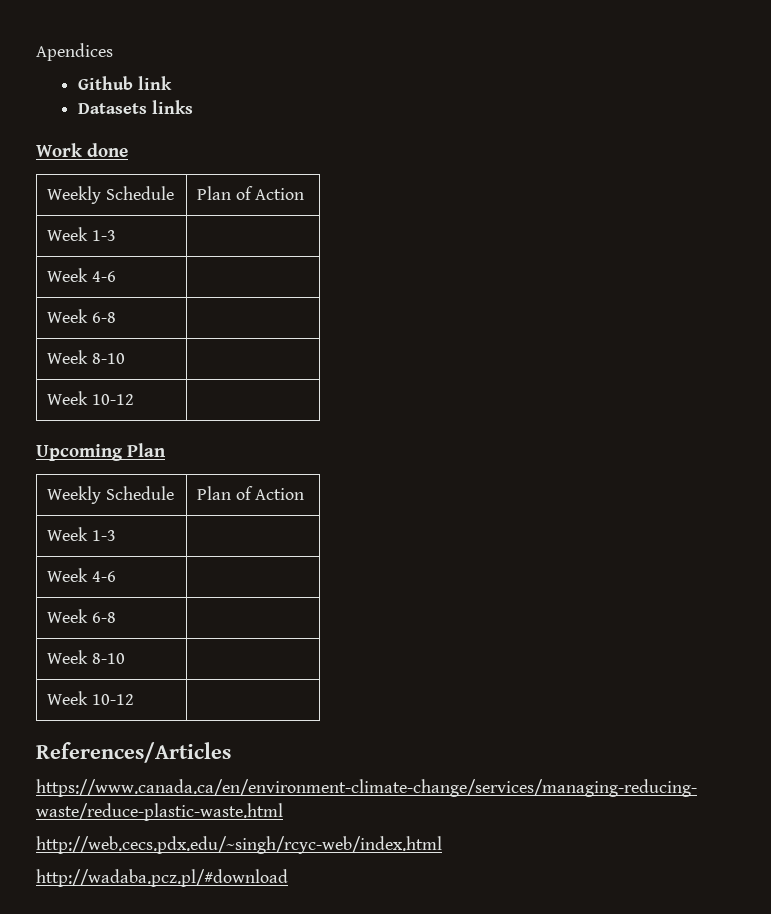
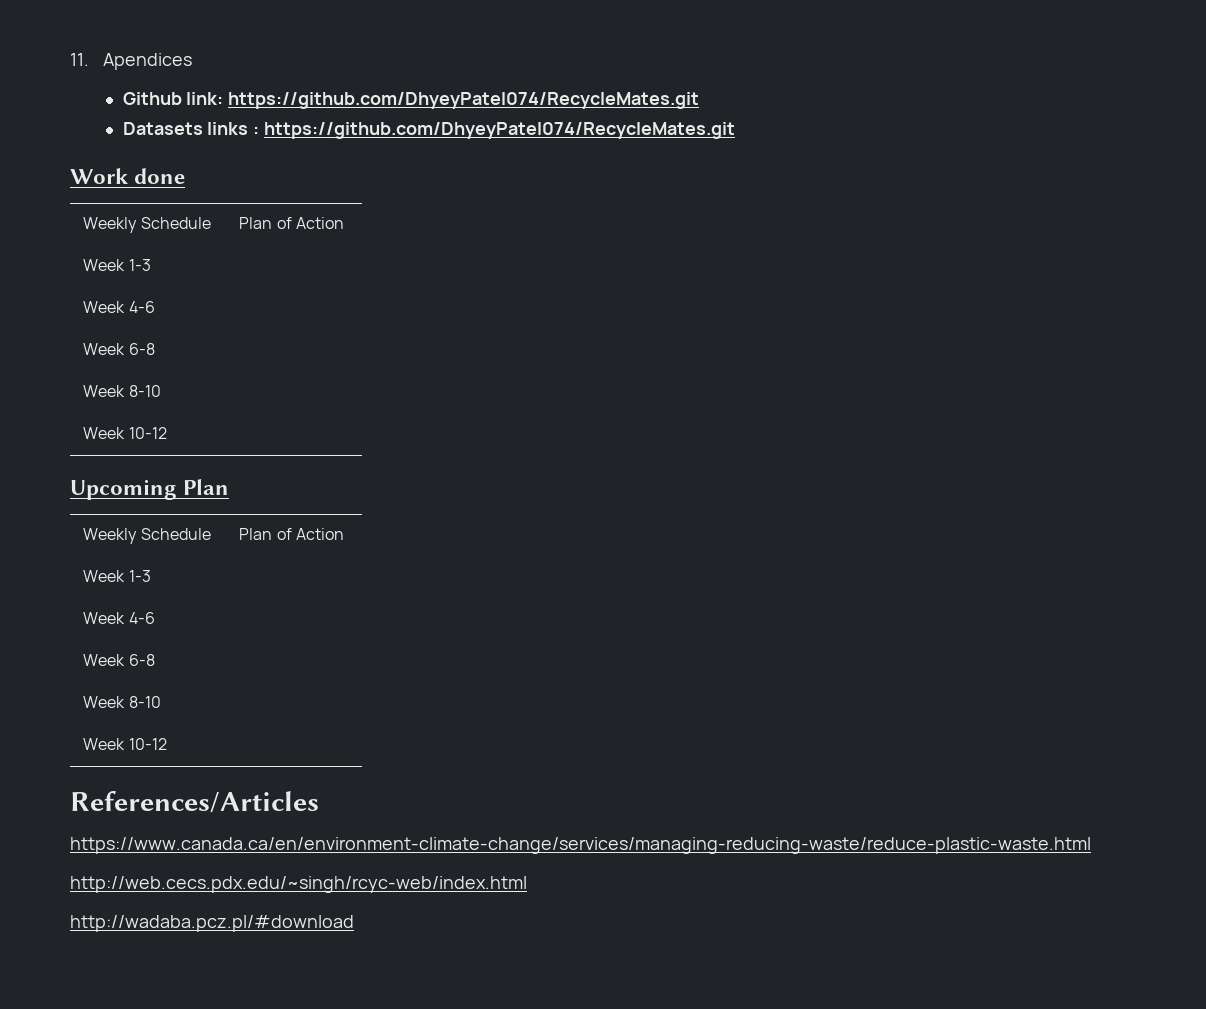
(36, 52) none -> [70,53,89,66] 11.
[137,76,172,90] link -> [186,92,700,109] link: https://github.com/DhyeyPatel074/RecycleMates.git
(193, 107) none -> [253,122,736,139] : https://github.com/DhyeyPatel074/RecycleMates.git

